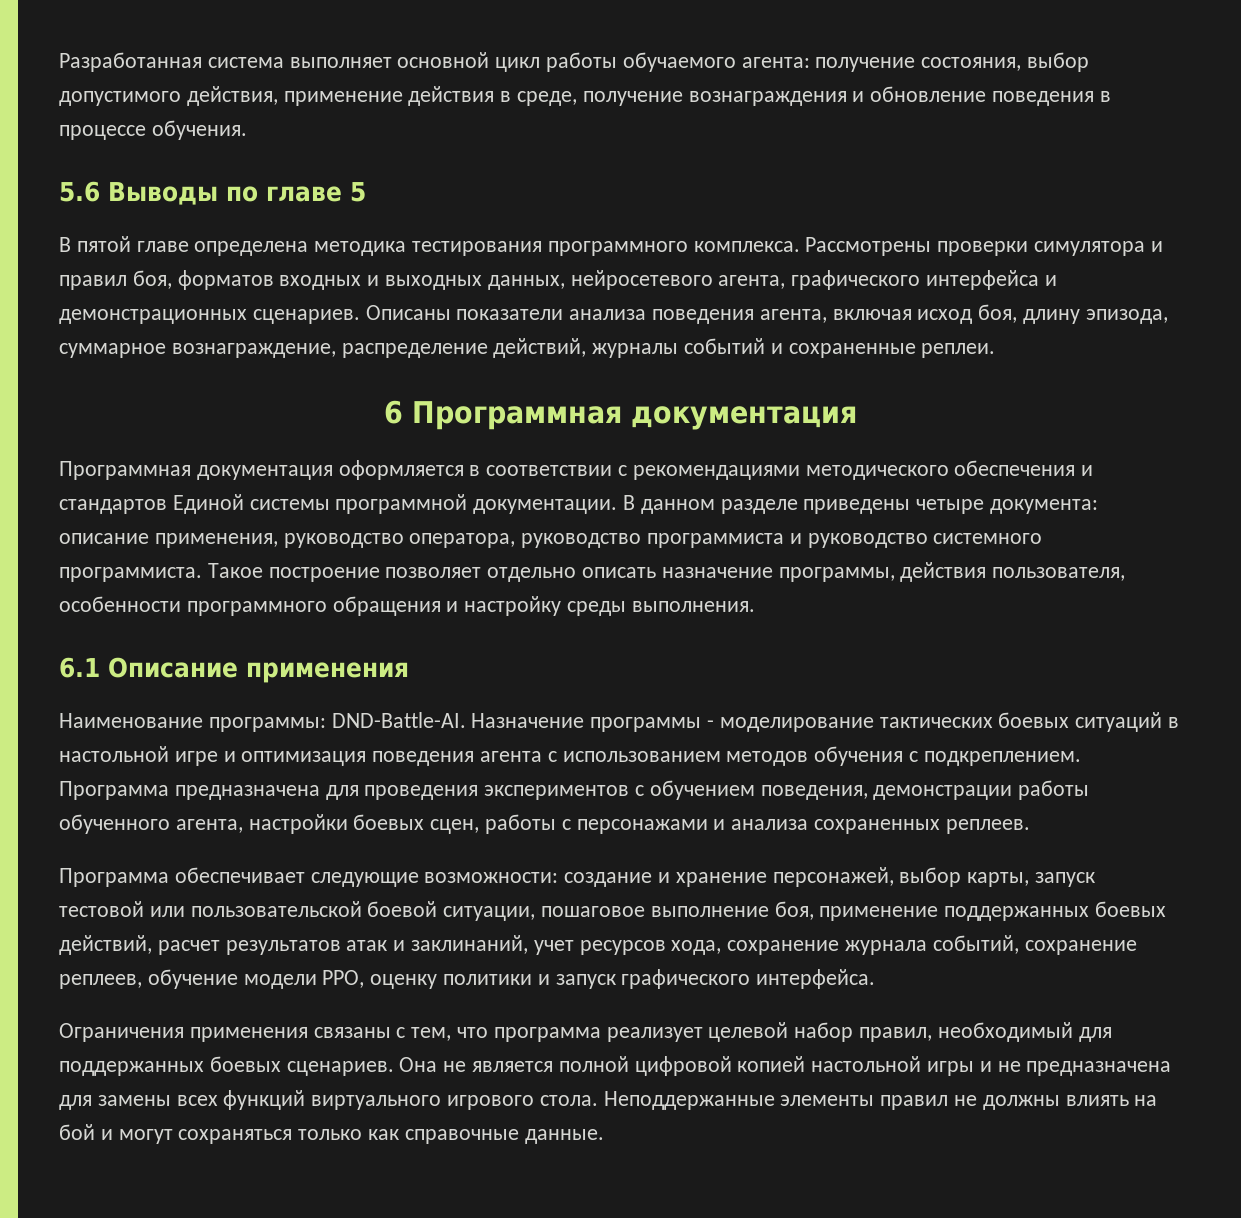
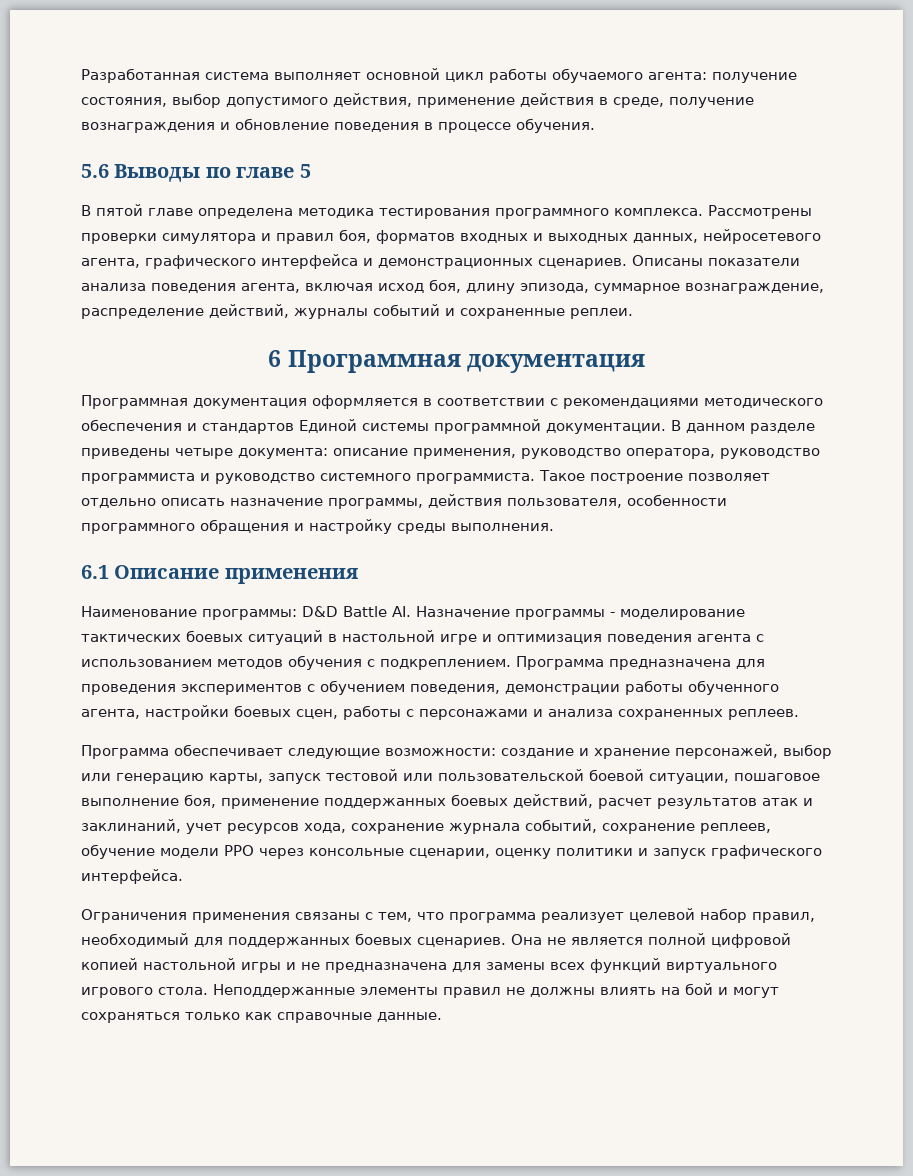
[331,712,466,728] DND-Battle-AI. -> [302,606,411,617] D&D Battle AI.
(962, 877) none -> [81,773,204,784] или генерацию
[322,970,365,988] PPO, -> [224,845,490,859] PPO через консольные сценарии,

